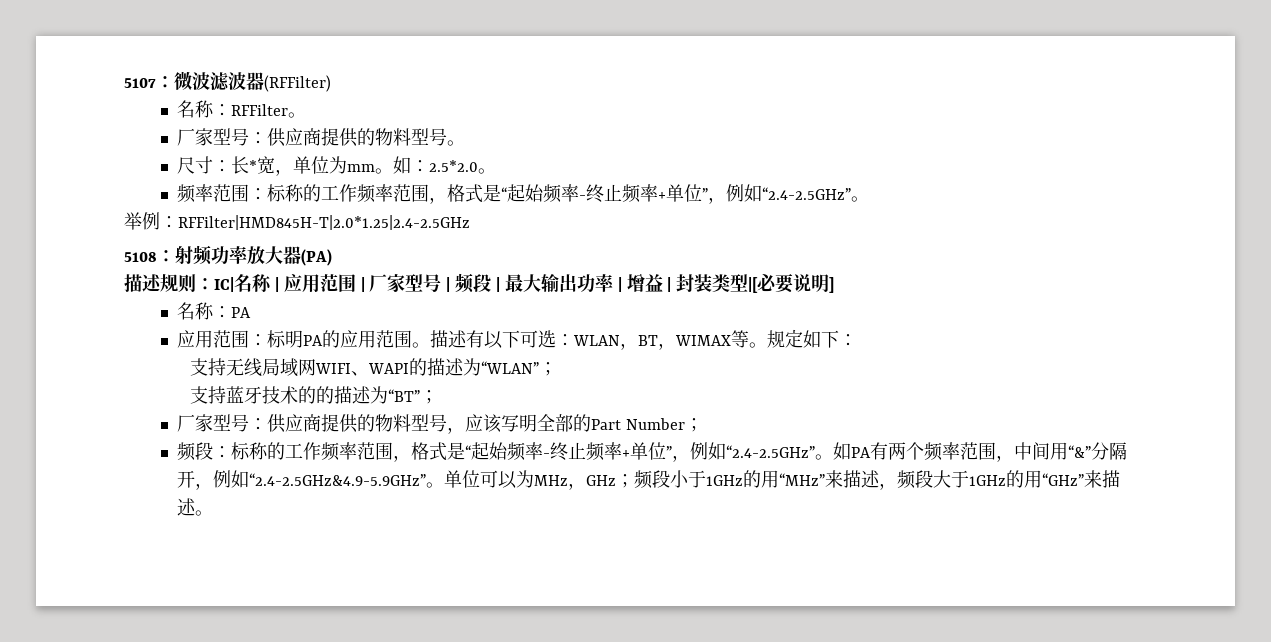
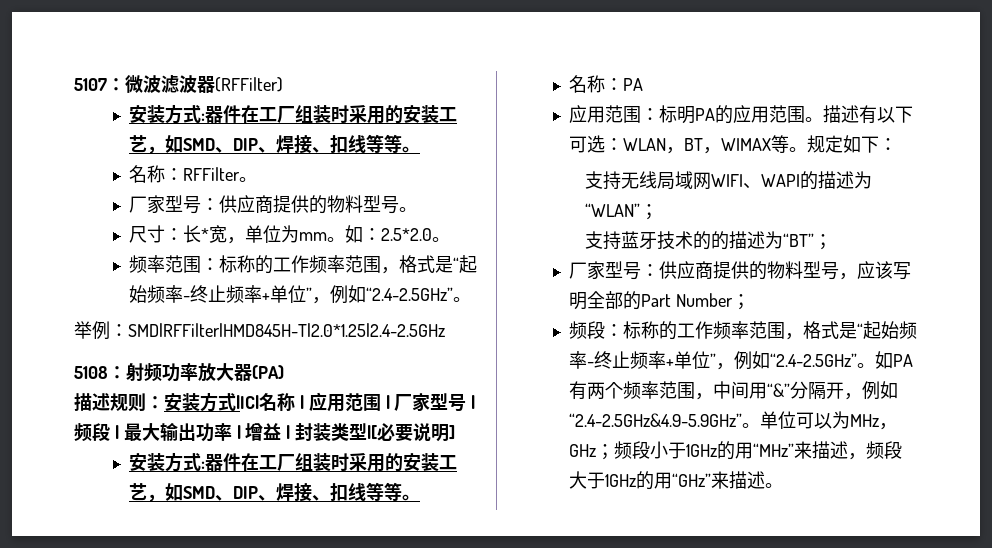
(331, 83) none -> [129,104,458,124] [129,134,421,154] // 安装方式:器件在工厂组装时采用的安装工艺，如SMD、DIP、焊接、扣线等等。
[178,215,470,230] RFFilter|HMD845H-T|2.0*1.25|2.4-2.5GHz -> [128,323,445,337] SMD|RFFilter|HMD845H-T|2.0*1.25|2.4-2.5GHz
[214,277,234,292] IC| -> [164,392,259,412] 安装方式|IC|
(835, 285) none -> [129,452,458,472] [129,482,421,502] // 安装方式:器件在工厂组装时采用的安装工艺，如SMD、DIP、焊接、扣线等等。

